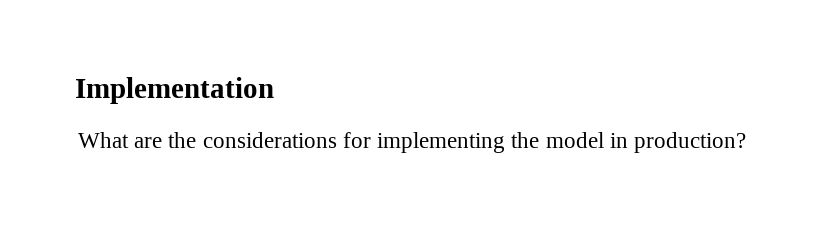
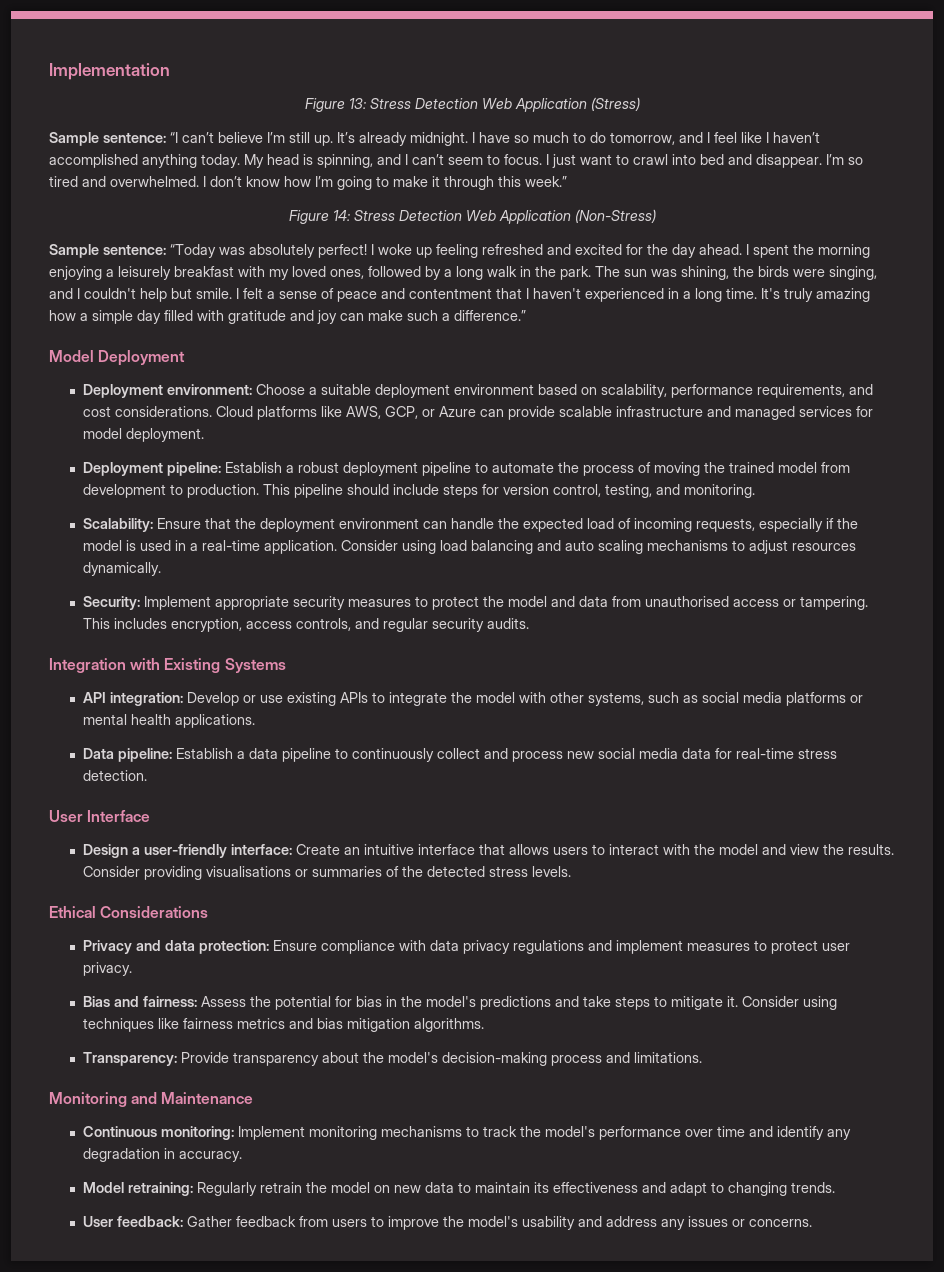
[78,132,746,153] What are the considerations for implementing the model in production? -> [304,97,640,112] [49,132,820,146] [49,154,863,168] [49,176,567,190] [288,209,656,224] [49,244,870,258] [49,266,877,280] [49,288,870,302] [49,310,526,324] [49,350,186,366] [83,384,874,398] [83,406,874,420] [83,428,205,442] [83,462,851,476] [83,484,756,498] [83,518,859,532] [83,540,857,554] [83,562,162,576] [83,596,869,610] [83,618,530,632] [49,658,286,673] [83,692,864,706] [83,714,256,728] [83,748,838,762] [83,770,148,781] [49,810,151,822] [83,844,895,858] [83,866,572,880] [49,906,209,918] [83,940,851,954] [83,962,133,976] [83,996,838,1010] [83,1018,485,1032] [83,1052,703,1066] [49,1092,254,1107] [83,1126,852,1140] [83,1148,243,1162] [83,1182,836,1196] [83,1216,813,1230] Figure 13: Stress Detection Web Application (Stress) // Sample sentence: “I can’t believe I’m still up. It’s already midnight. I have so much to do tomorrow, and I feel like I haven’t accomplished anything today. My head is spinning, and I can’t seem to focus. I just want to crawl into bed and disappear. I’m so tired and overwhelmed. I don’t know how I’m going to make it through this week.” // Figure 14: Stress Detection Web Application (Non-Stress) // Sample sentence: “Today was absolutely perfect! I woke up feeling refreshed and excited for the day ahead. I spent the morning enjoying a leisurely breakfast with my loved ones, followed by a long walk in the park. The sun was shining, the birds were singing, and I couldn't help but smile. I felt a sense of peace and contentment that I haven't experienced in a long time. It's truly amazing how a simple day filled with gratitude and joy can make such a difference.” // Model Deployment // Deployment environment: Choose a suitable deployment environment based on scalability, performance requirements, and cost considerations. Cloud platforms like AWS, GCP, or Azure can provide scalable infrastructure and managed services for model deployment. // Deployment pipeline: Establish a robust deployment pipeline to automate the process of moving the trained model from development to production. This pipeline should include steps for version control, testing, and monitoring. // Scalability: Ensure that the deployment environment can handle the expected load of incoming requests, especially if the model is used in a real-time application. Consider using load balancing and auto scaling mechanisms to adjust resources dynamically. // Security: Implement appropriate security measures to protect the model and data from unauthorised access or tampering. This includes encryption, access controls, and regular security audits. // Integration with Existing Systems // API integration: Develop or use existing APIs to integrate the model with other systems, such as social media platforms or mental health applications. // Data pipeline: Establish a data pipeline to continuously collect and process new social media data for real-time stress detection. // User Interface // Design a user-friendly interface: Create an intuitive interface that allows users to interact with the model and view the results. Consider providing visualisations or summaries of the detected stress levels. // Ethical Considerations // Privacy and data protection: Ensure compliance with data privacy regulations and implement measures to protect user privacy. // Bias and fairness: Assess the potential for bias in the model's predictions and take steps to mitigate it. Consider using techniques like fairness metrics and bias mitigation algorithms. // Transparency: Provide transparency about the model's decision-making process and limitations. // Monitoring and Maintenance // Continuous monitoring: Implement monitoring mechanisms to track the model's performance over time and identify any degradation in accuracy. // Model retraining: Regularly retrain the model on new data to maintain its effectiveness and adapt to changing trends. // User feedback: Gather feedback from users to improve the model's usability and address any issues or concerns.

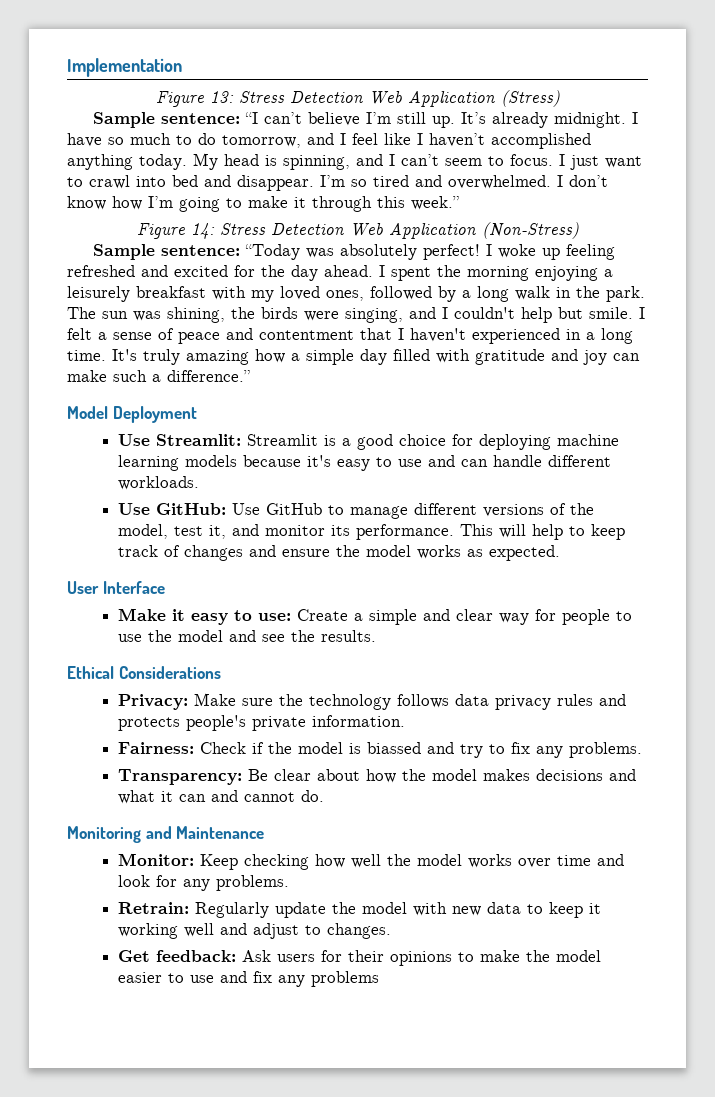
[83,384,874,398] [83,406,874,420] [83,428,205,442] [83,462,851,476] [83,484,756,498] [83,518,859,532] [83,540,857,554] [83,562,162,576] [83,596,869,610] [83,618,530,632] [49,658,286,673] [83,692,864,706] [83,714,256,728] [83,748,838,762] [83,770,148,781] [49,810,151,822] [83,844,895,858] [83,866,572,880] [49,906,209,918] [83,940,851,954] [83,962,133,976] [83,996,838,1010] [83,1018,485,1032] [83,1052,703,1066] [49,1092,254,1107] [83,1126,852,1140] [83,1148,243,1162] [83,1182,391,1196] Deployment environment: Choose a suitable deployment environment based on scalability, performance requirements, and cost considerations. Cloud platforms like AWS, GCP, or Azure can provide scalable infrastructure and managed services for model deployment. // Deployment pipeline: Establish a robust deployment pipeline to automate the process of moving the trained model from development to production. This pipeline should include steps for version control, testing, and monitoring. // Scalability: Ensure that the deployment environment can handle the expected load of incoming requests, especially if the model is used in a real-time application. Consider using load balancing and auto scaling mechanisms to adjust resources dynamically. // Security: Implement appropriate security measures to protect the model and data from unauthorised access or tampering. This includes encryption, access controls, and regular security audits. // Integration with Existing Systems // API integration: Develop or use existing APIs to integrate the model with other systems, such as social media platforms or mental health applications. // Data pipeline: Establish a data pipeline to continuously collect and process new social media data for real-time stress detection. // User Interface // Design a user-friendly interface: Create an intuitive interface that allows users to interact with the model and view the results. Consider providing visualisations or summaries of the detected stress levels. // Ethical Considerations // Privacy and data protection: Ensure compliance with data privacy regulations and implement measures to protect user privacy. // Bias and fairness: Assess the potential for bias in the model's predictions and take steps to mitigate it. Consider using techniques like fairness metrics and bias mitigation algorithms. // Transparency: Provide transparency about the model's decision-making process and limitations. // Monitoring and Maintenance // Continuous monitoring: Implement monitoring mechanisms to track the model's performance over time and identify any degradation in accuracy. // Model retraining: Regularly retrain the model on -> [118,434,620,450] [118,455,612,471] [118,476,200,490] [118,503,595,519] [118,524,626,540] [118,545,561,561] [67,581,165,594] [118,608,633,625] [118,630,377,642] [67,666,221,679] [118,693,627,710] [118,715,406,731] [118,742,643,758] [118,769,637,785] [118,790,325,804] [67,826,265,843] [118,853,625,870] [118,875,290,891] [118,902,448,918] Use Streamlit: Streamlit is a good choice for deploying machine learning models because it's easy to use and can handle different workloads. // Use GitHub: Use GitHub to manage different versions of the model, test it, and monitor its performance. This will help to keep track of changes and ensure the model works as expected. // User Interface // Make it easy to use: Create a simple and clear way for people to use the model and see the results. // Ethical Considerations // Privacy: Make sure the technology follows data privacy rules and protects people's private information. // Fairness: Check if the model is biassed and try to fix any problems. // Transparency: Be clear about how the model makes decisions and what it can and cannot do. // Monitoring and Maintenance // Monitor: Keep checking how well the model works over time and look for any problems. // Retrain: Regularly update the model with
[475,1182,836,1196] [83,1216,813,1230] maintain its effectiveness and adapt to changing trends. // User feedback: Gather feedback from users to improve the model's usability and address any issues or concerns. -> [549,902,602,918] [118,923,392,939] [118,950,602,966] [118,971,380,987] keep it working well and adjust to changes. // Get feedback: Ask users for their opinions to make the model easier to use and fix any problems

